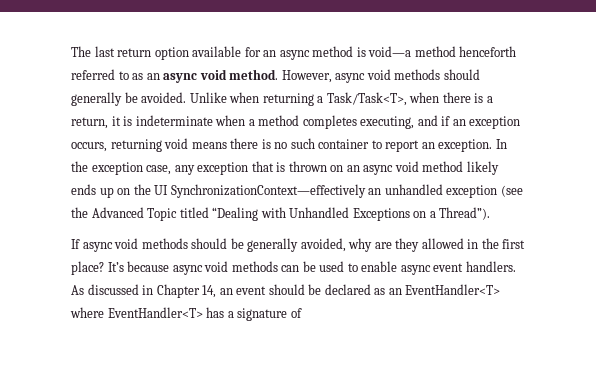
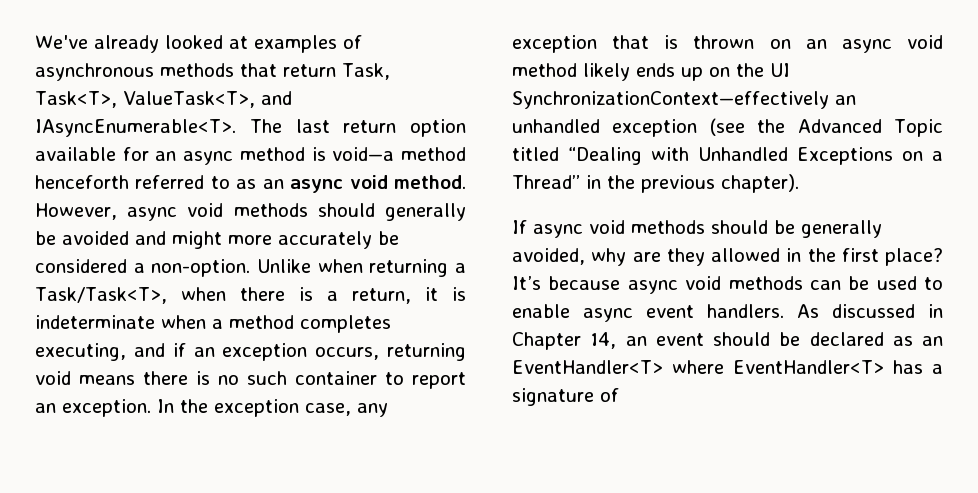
(71, 51) none -> [35,35,362,53] [35,63,390,81] [35,91,292,108] [35,119,236,137] We've already looked at examples of asynchronous methods that return Task, Task<T>, ValueTask<T>, and IAsyncEnumerable<T>.
[141,92,187,103] avoided. -> [62,231,399,249] [35,259,251,277] avoided and might more accurately be considered a non-option.
[439,207,491,220] Thread”). -> [512,174,799,193] Thread” in the previous chapter).

